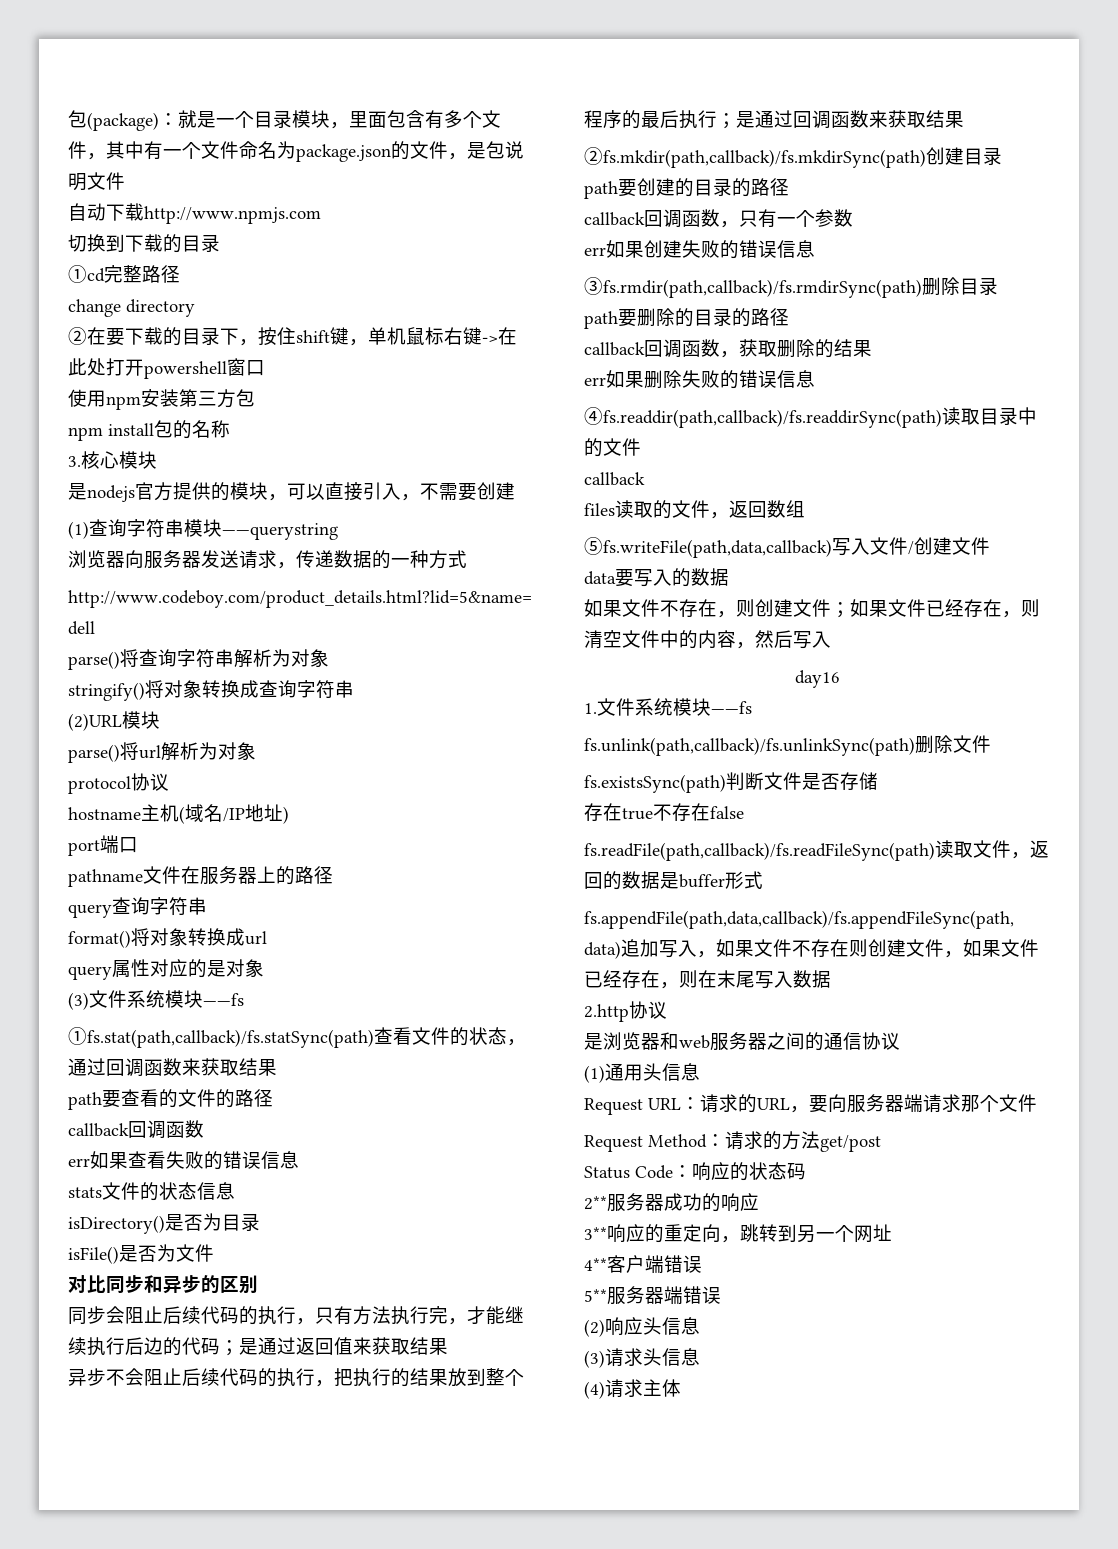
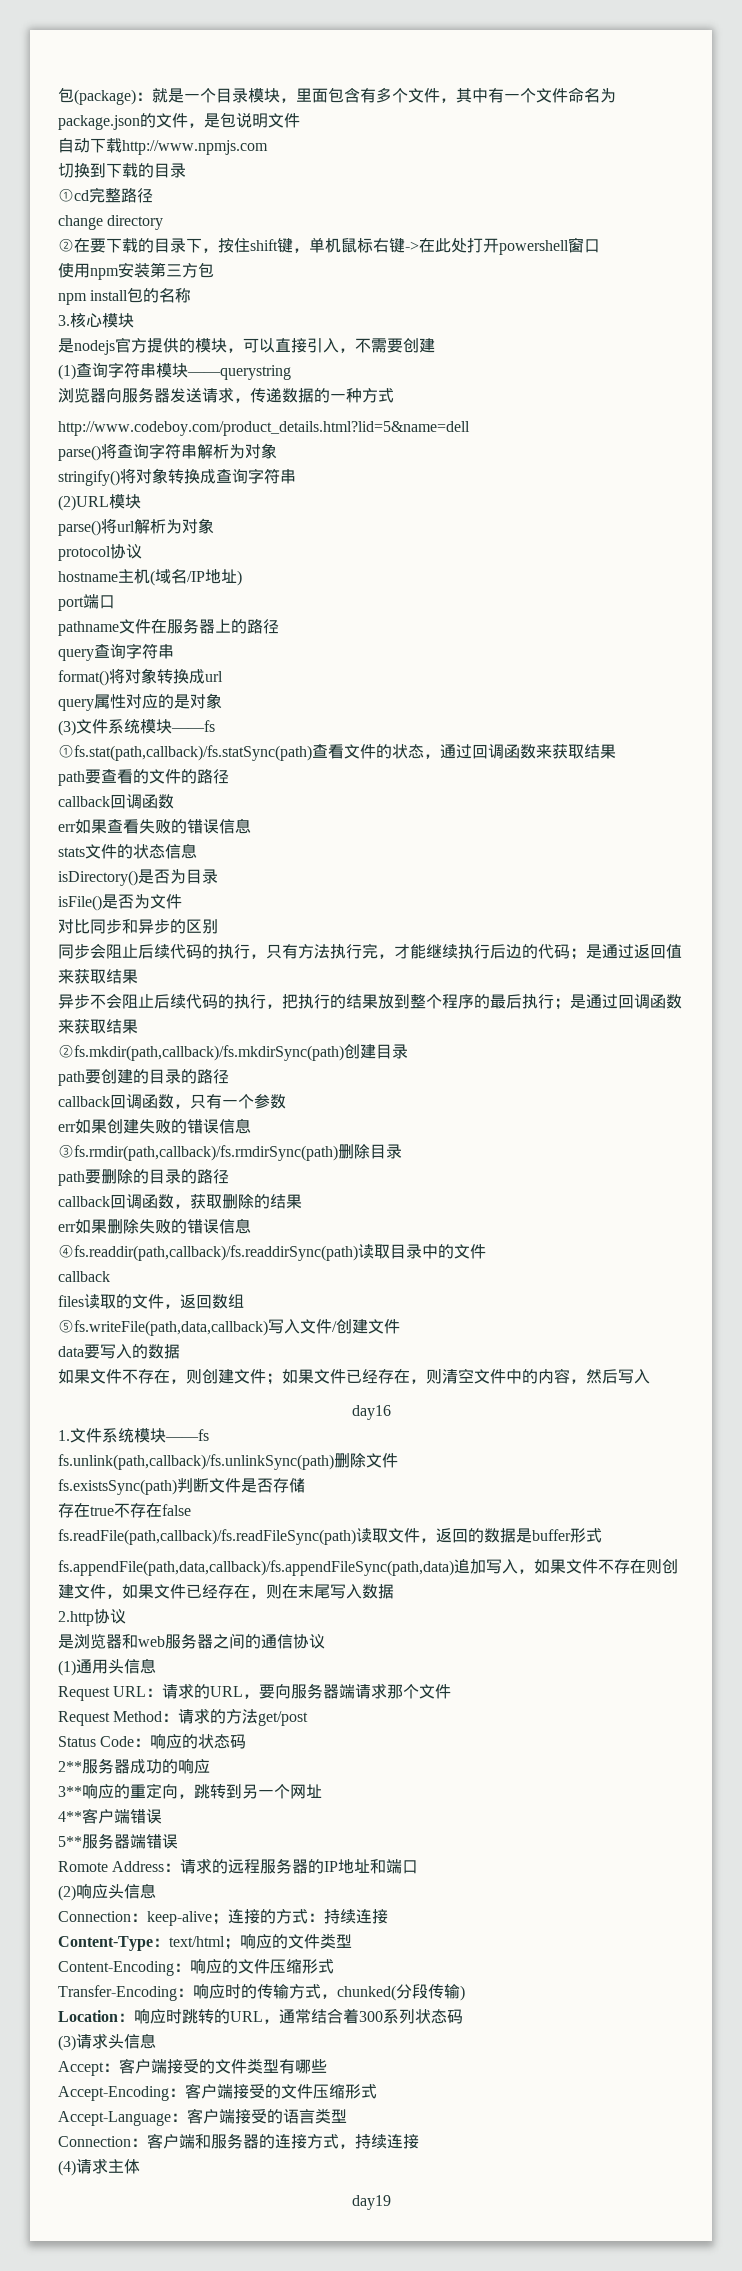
[584,1317,700,1337] [584,1348,700,1368] (2)响应头信息 // (3)请求头信息 -> [58,1858,419,1874] [58,1883,156,1901] [58,1909,388,1926] [58,1933,352,1951] [58,1958,334,1976] [58,1983,465,2001] [58,2008,463,2024] [58,2033,156,2051] [58,2058,327,2076] [58,2083,377,2101] [58,2108,347,2126] [58,2133,419,2149] Romote Address：请求的远程服务器的IP地址和端口 // (2)响应头信息 // Connection：keep-alive；连接的方式：持续连接 // Content-Type：text/html；响应的文件类型 // Content-Encoding：响应的文件压缩形式 // Transfer-Encoding：响应时的传输方式，chunked(分段传输) // Location：响应时跳转的URL，通常结合着300系列状态码 // (3)请求头信息 // Accept：客户端接受的文件类型有哪些 // Accept-Encoding：客户端接受的文件压缩形式 // Accept-Language：客户端接受的语言类型 // Connection：客户端和服务器的连接方式，持续连接
(681, 1388) none -> [351,2195,391,2210] // day19

